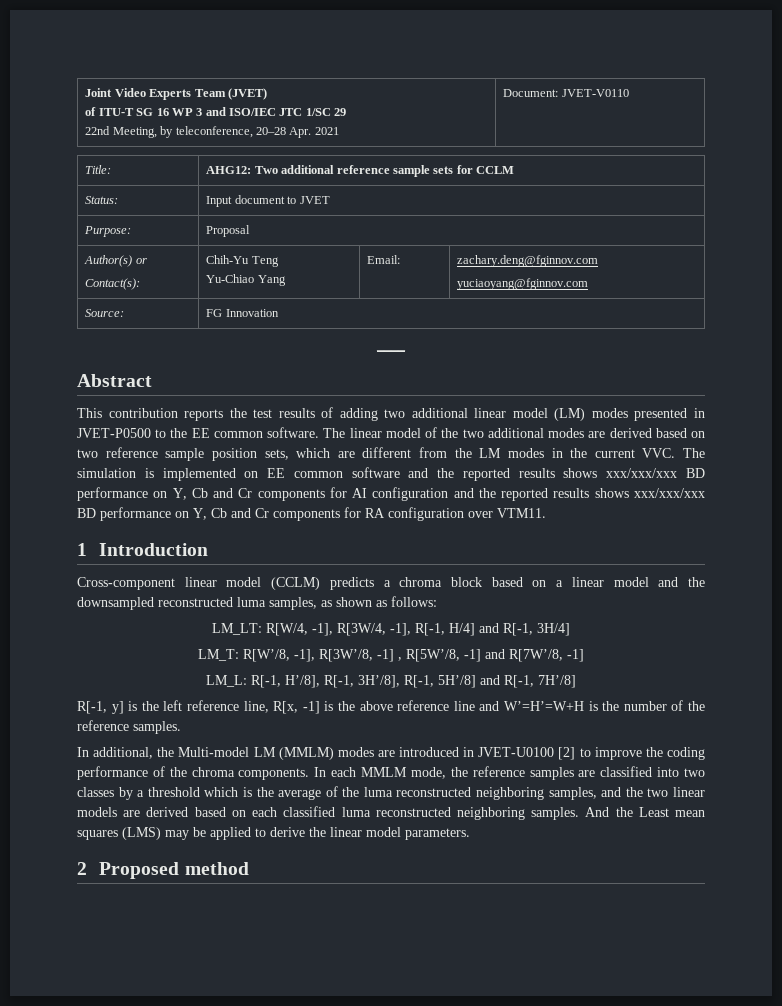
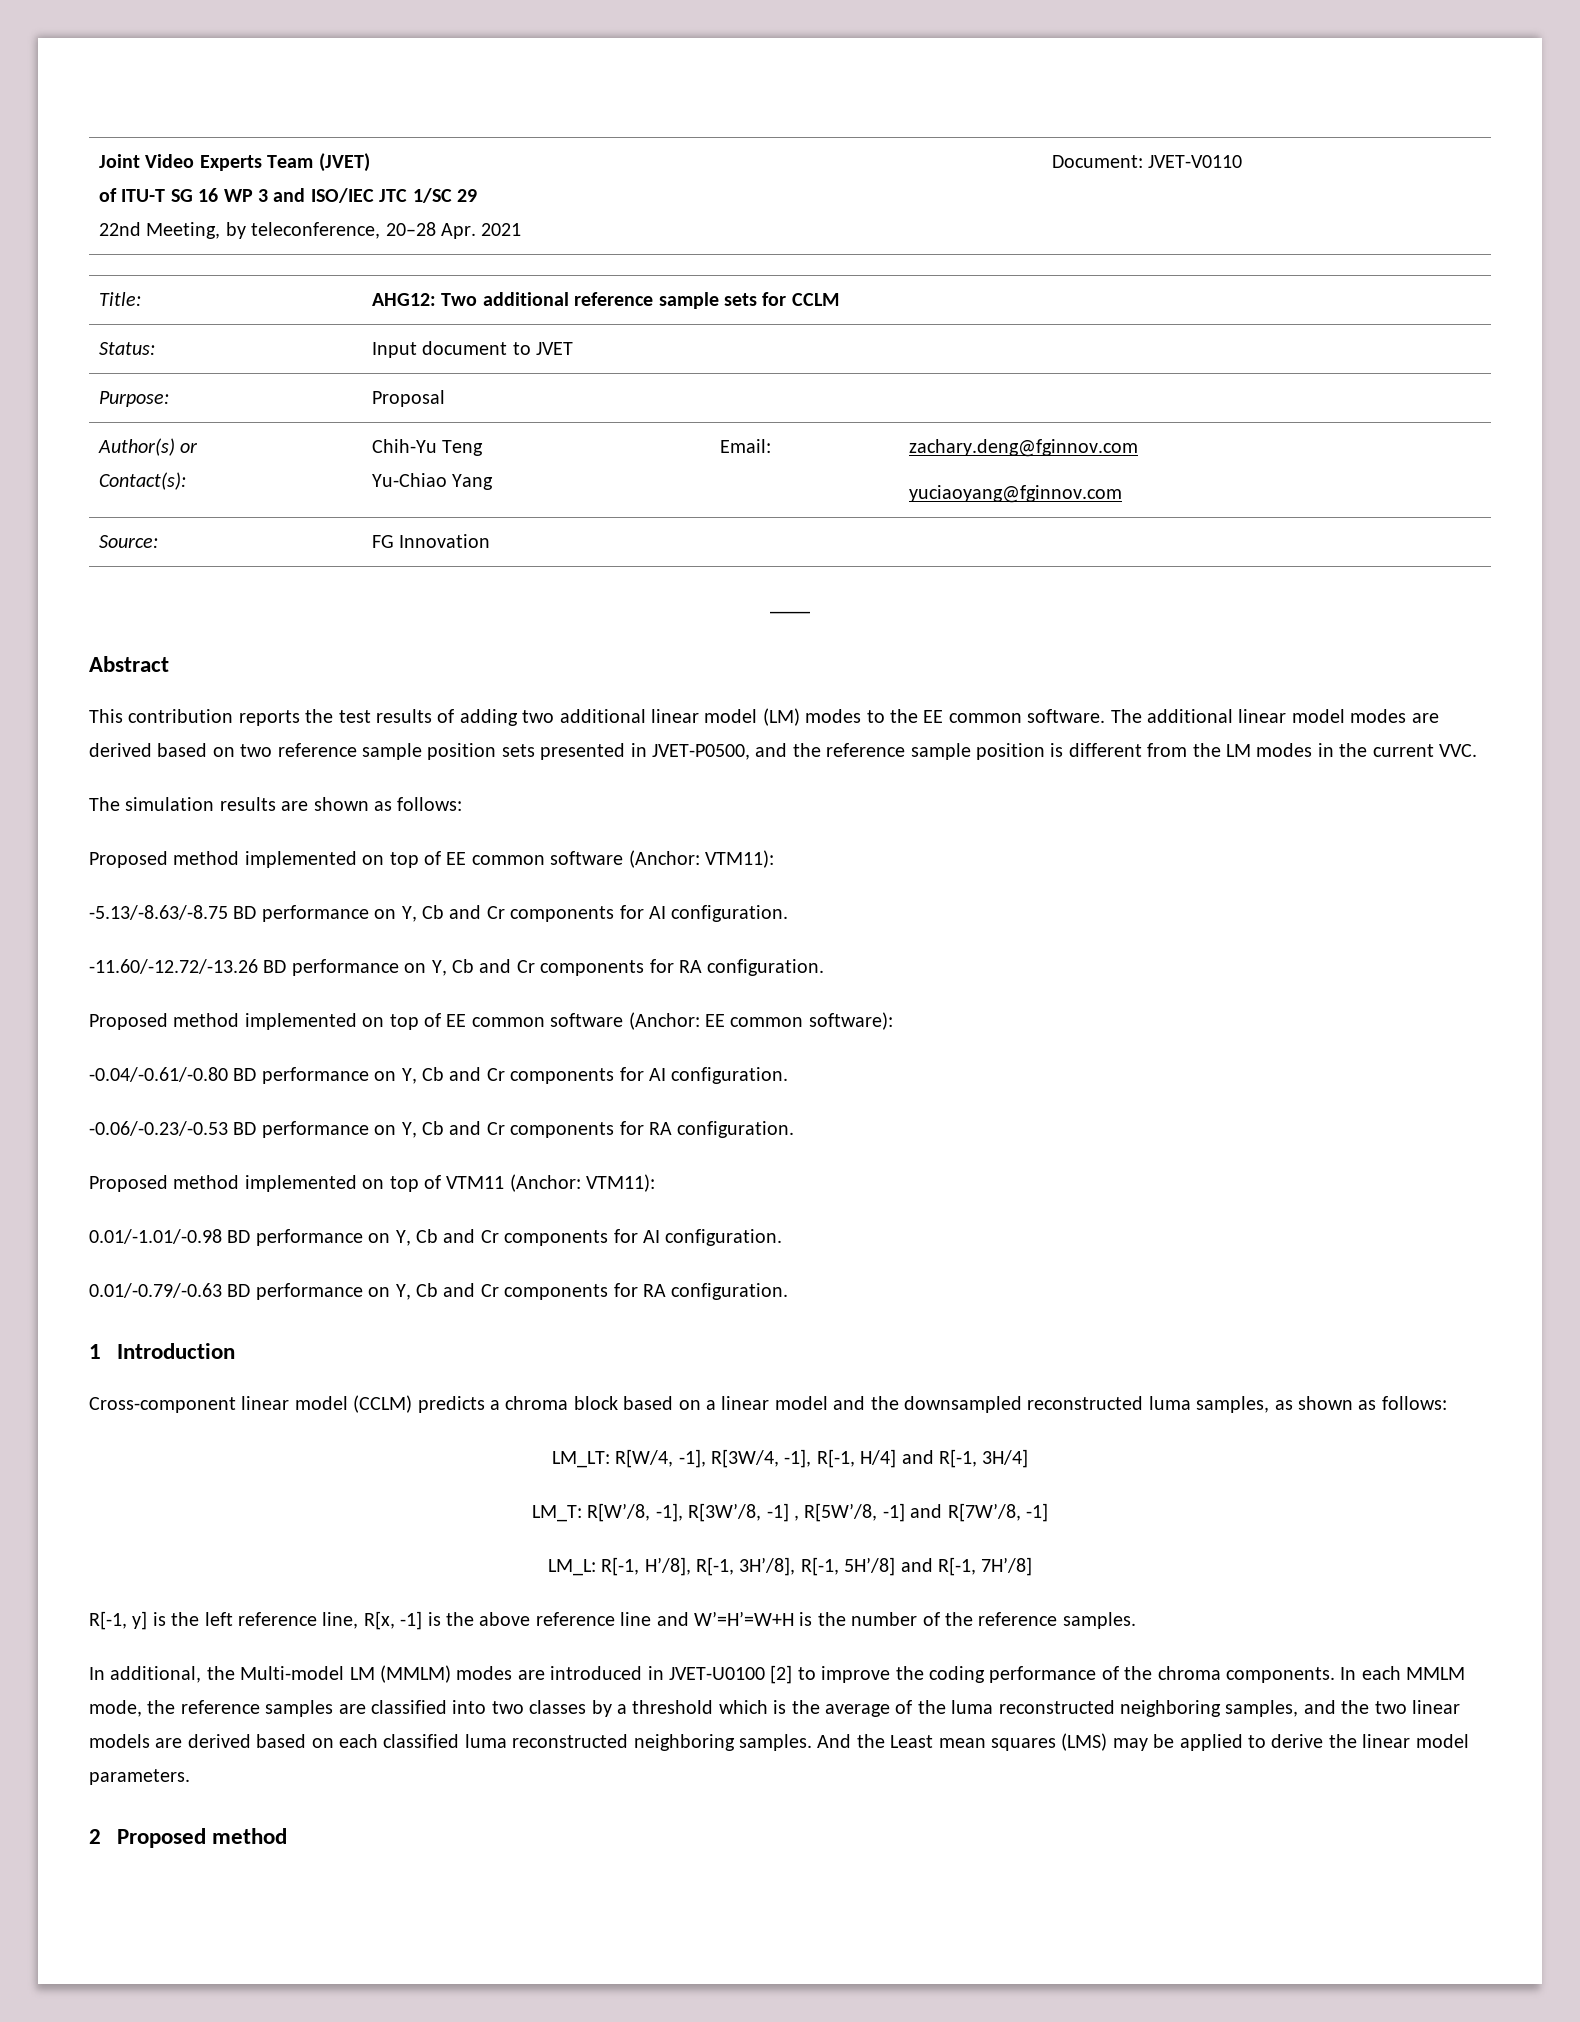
[634,408,706,421] [77,428,151,438] presented in JVET-P0500 -> (862, 716) none
[349,427,544,438] linear model of the two additional -> [1146,709,1345,723] additional linear model
[264,448,355,460] sets, which are -> [501,743,1064,760] sets presented in JVET-P0500, and the reference sample position is
(676, 453) none -> (1478, 750) //
[144,467,678,481] is implemented on EE common software and the reported results shows xxx/xxx/xxx -> [219,797,463,811] [89,850,774,868] [89,905,228,920] results are shown as follows: // Proposed method implemented on top of EE common software (Anchor: VTM11): // -5.13/-8.63/-8.75
[372,487,705,501] configuration and the reported results shows xxx/xxx/xxx -> [671,905,789,922] [89,959,258,974] configuration. // -11.60/-12.72/-13.26
[388,507,546,521] configuration over VTM11. -> [707,959,825,976] [89,1012,893,1030] [89,1067,789,1084] [89,1121,795,1138] [89,1174,656,1192] [89,1229,783,1246] [89,1283,789,1300] configuration. // Proposed method implemented on top of EE common software (Anchor: EE common software): // -0.04/-0.61/-0.80 BD performance on Y, Cb and Cr components for AI configuration. // -0.06/-0.23/-0.53 BD performance on Y, Cb and Cr components for RA configuration. // Proposed method implemented on top of VTM11 (Anchor: VTM11): // 0.01/-1.01/-0.98 BD performance on Y, Cb and Cr components for AI configuration. // 0.01/-0.79/-0.63 BD performance on Y, Cb and Cr components for RA configuration.

